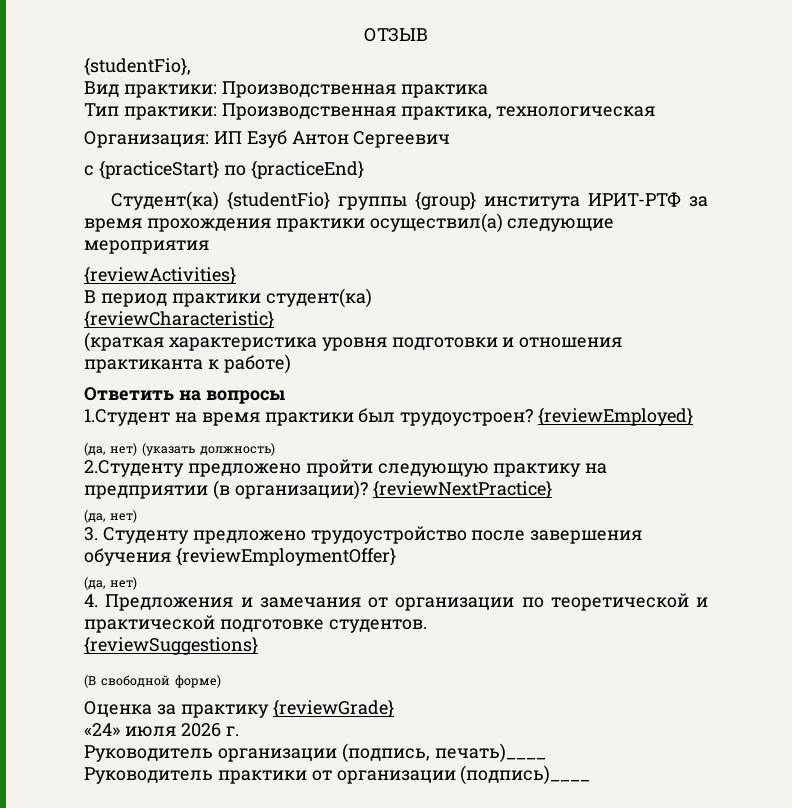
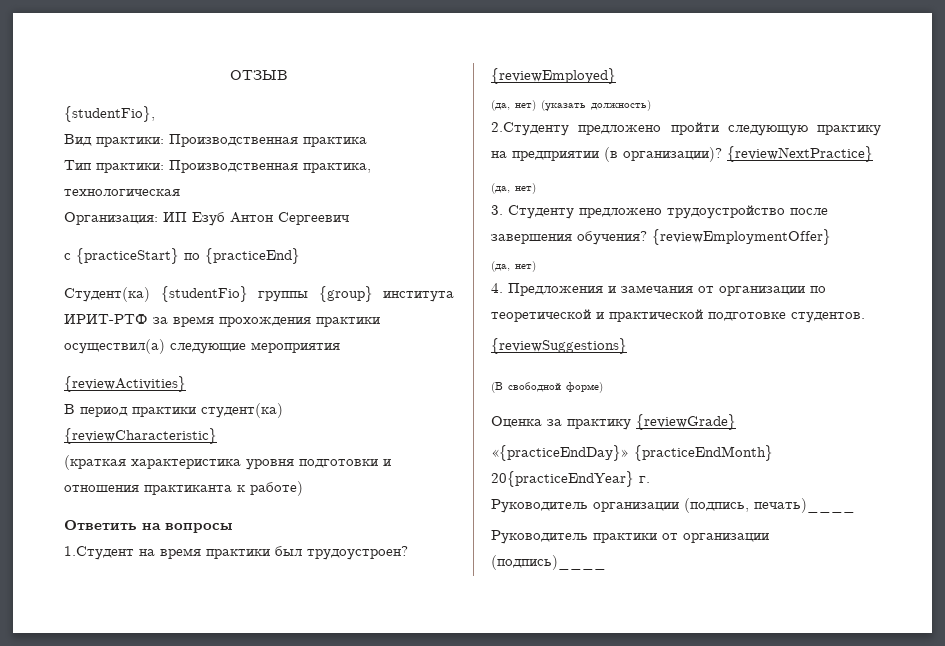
[84,548,171,566] обучения -> [577,231,647,245] обучения?
[84,723,221,737] «24» июля 2026 -> [491,445,773,461] [491,471,634,487] «{practiceEndDay}» {practiceEndMonth} 20{practiceEndYear}

